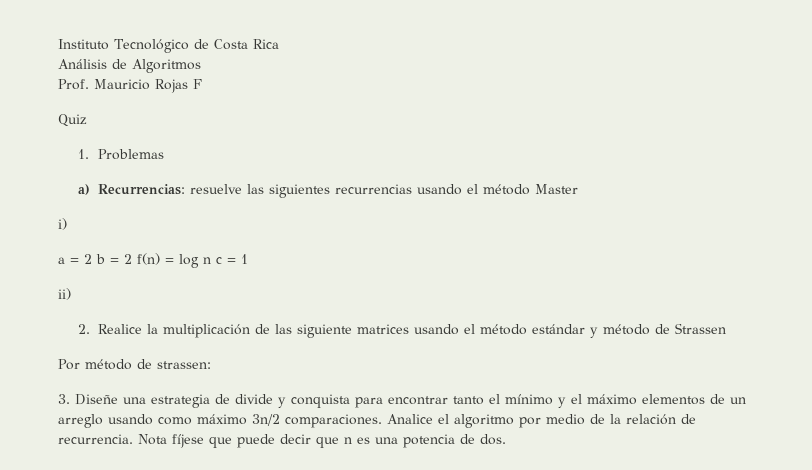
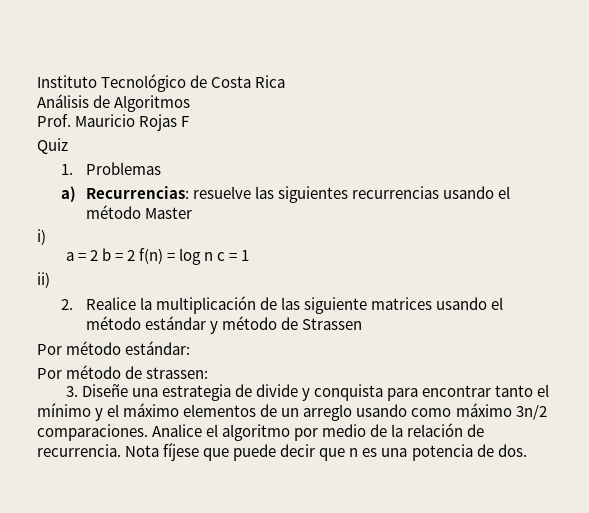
(727, 328) none -> [37,341,191,355] // Por método estándar:

